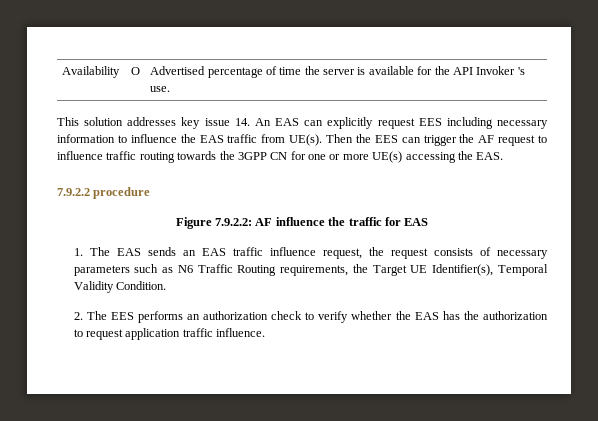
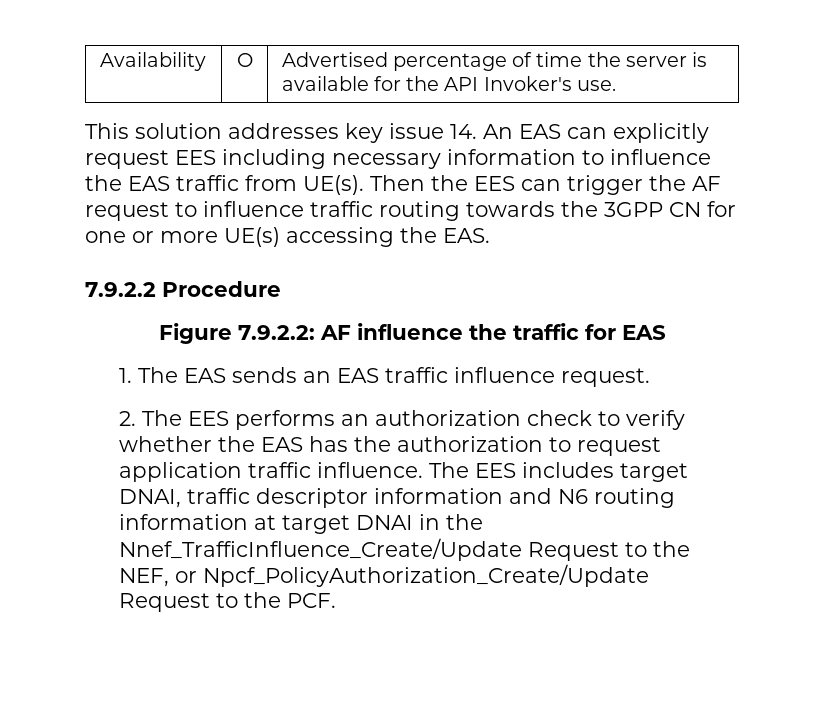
[476,66,525,75] Invoker 's -> [483,76,572,91] Invoker's
[93,187,151,199] procedure -> [162,281,281,297] Procedure
[322,247,549,259] [73,264,548,276] [73,281,166,293] request, the request consists of necessary parameters such as N6 Traffic Routing requirements, the Target UE Identifier(s), Temporal Validity Condition. -> [561,368,651,387] request.
(266, 332) none -> [429,462,689,482] [119,488,676,508] [119,514,484,534] [119,538,691,561] [119,564,650,587] [119,592,337,612] The EES includes target DNAI, traffic descriptor information and N6 routing information at target DNAI in the Nnef_TrafficInfluence_Create/Update Request to the NEF, or Npcf_PolicyAuthorization_Create/Update Request to the PCF.

